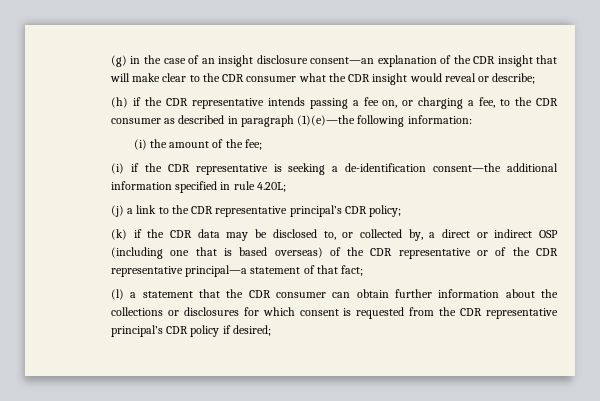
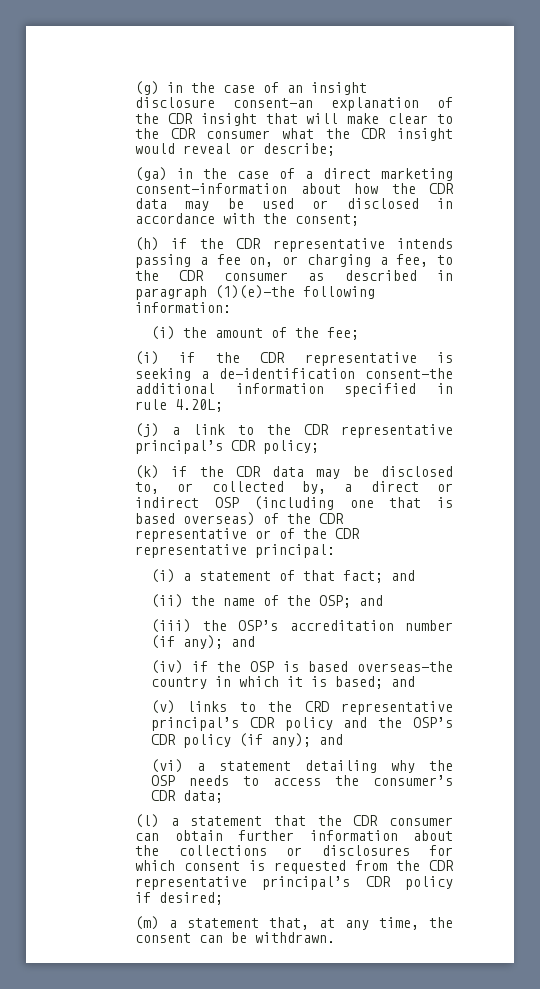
(536, 78) none -> [135,167,454,181] [135,183,454,194] [135,198,453,211] [135,213,360,226] // (ga) in the case of a direct marketing consent—information about how the CDR data may be used or disclosed in accordance with the consent;
[185,265,248,277] principal—a -> [255,544,336,558] [151,569,192,583] principal: // (i) a
(364, 270) none -> [391,570,416,581] [151,594,384,608] [151,619,453,633] [151,635,256,649] [151,660,453,674] [151,676,416,689] [151,700,454,715] [151,717,453,731] [151,733,344,748] [151,759,453,773] [151,775,453,786] [151,790,224,803] and // (ii) the name of the OSP; and // (iii) the OSP’s accreditation number (if any); and // (iv) if the OSP is based overseas—the country in which it is based; and // (v) links to the CRD representative principal’s CDR policy and the OSP’s CDR policy (if any); and // (vi) a statement detailing why the OSP needs to access the consumer’s CDR data;
(271, 330) none -> [135,916,453,930] [135,932,336,943] // (m) a statement that, at any time, the consent can be withdrawn.

